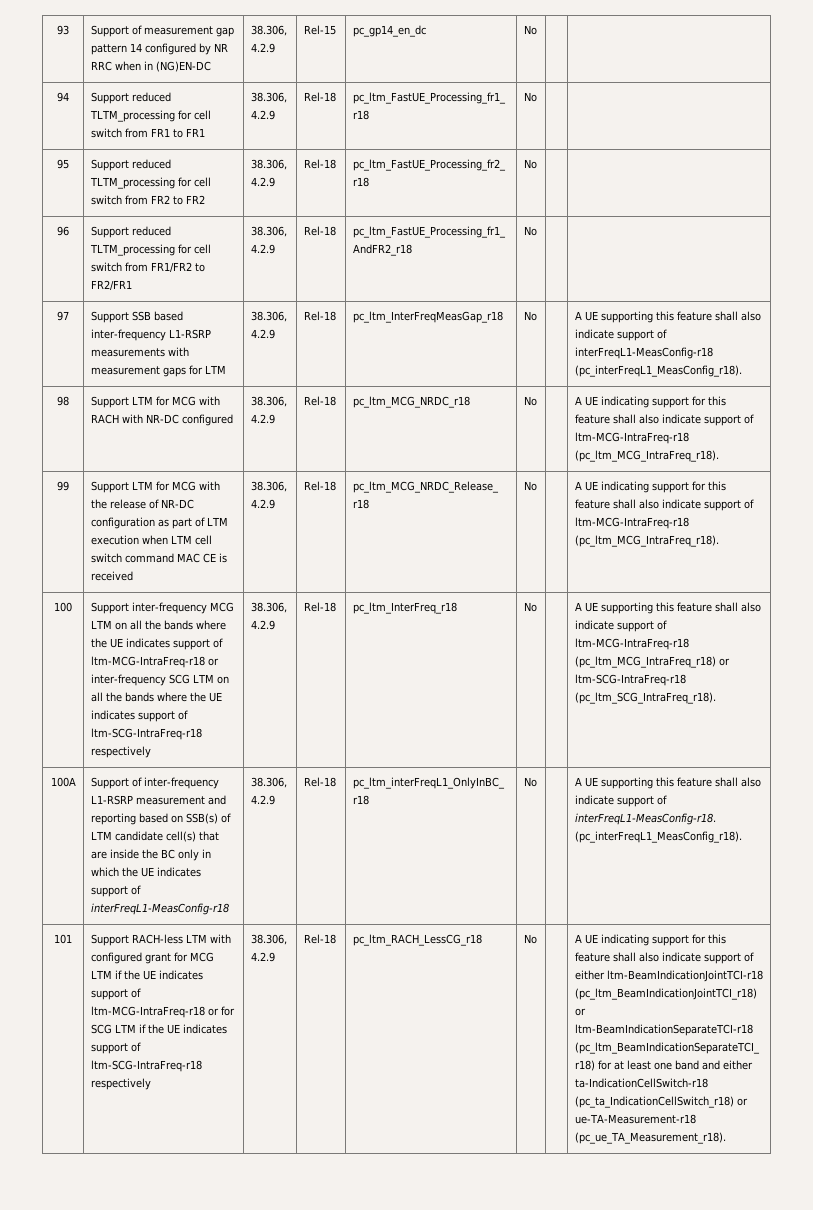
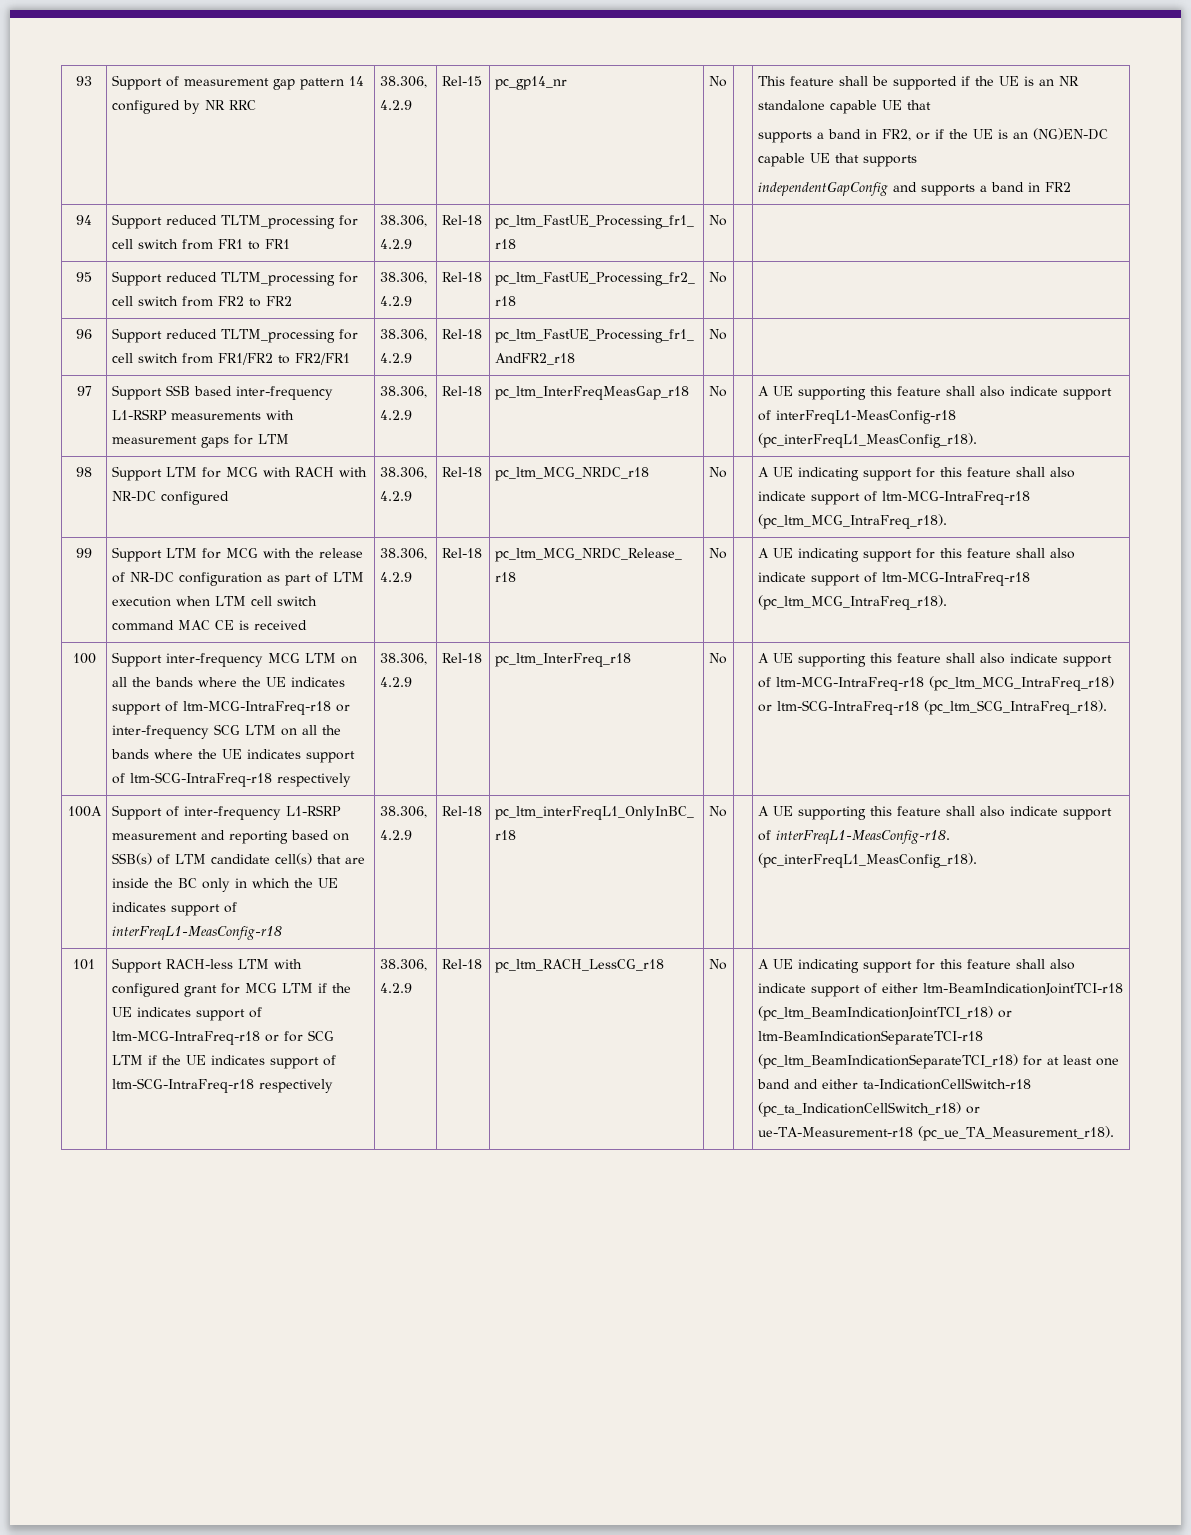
[114,61,211,72] when in (NG)EN-DC -> (256, 105) none
[352,25,426,37] [523,25,537,35] pc_gp14_en_dc | No | | -> [494,76,567,90] [708,76,727,87] [757,76,1079,90] [757,100,931,114] [757,128,1108,143] [757,153,917,167] [757,182,1071,196] pc_gp14_nr | No | | This feature shall be supported if the UE is an NR standalone capable UE that // supports a band in FR2, or if the UE is an (NG)EN-DC capable UE that supports // independentGapConfig and supports a band in FR2

